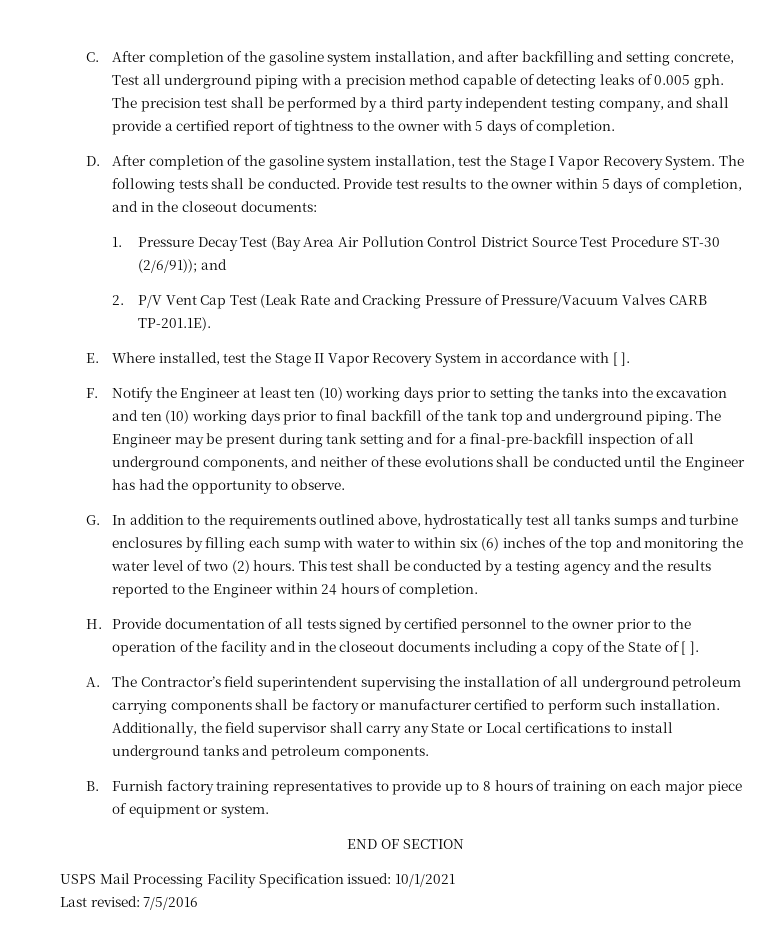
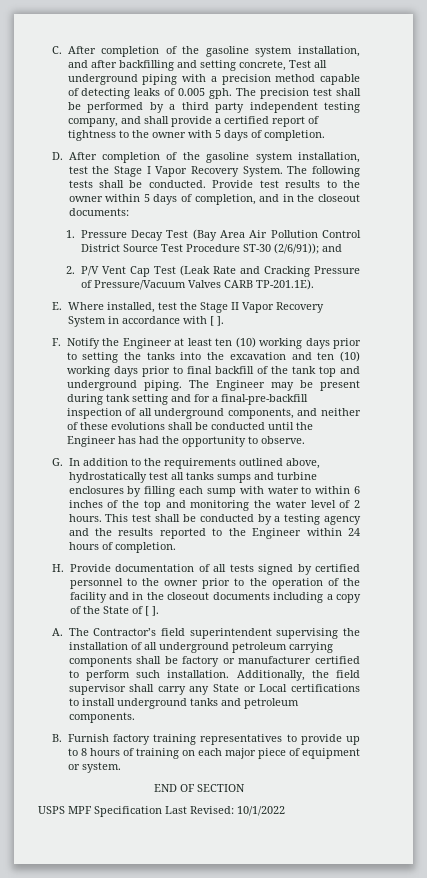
[459,537,500,551] six (6) -> [353,486,360,494] 6
[203,560,250,574] two (2) -> [354,500,361,508] 2
[99,873,455,888] [60,896,199,910] Mail Processing Facility Specification issued: 10/1/2021 // Last revised: 7/5/2016 -> [68,806,285,817] MPF Specification Last Revised: 10/1/2022

